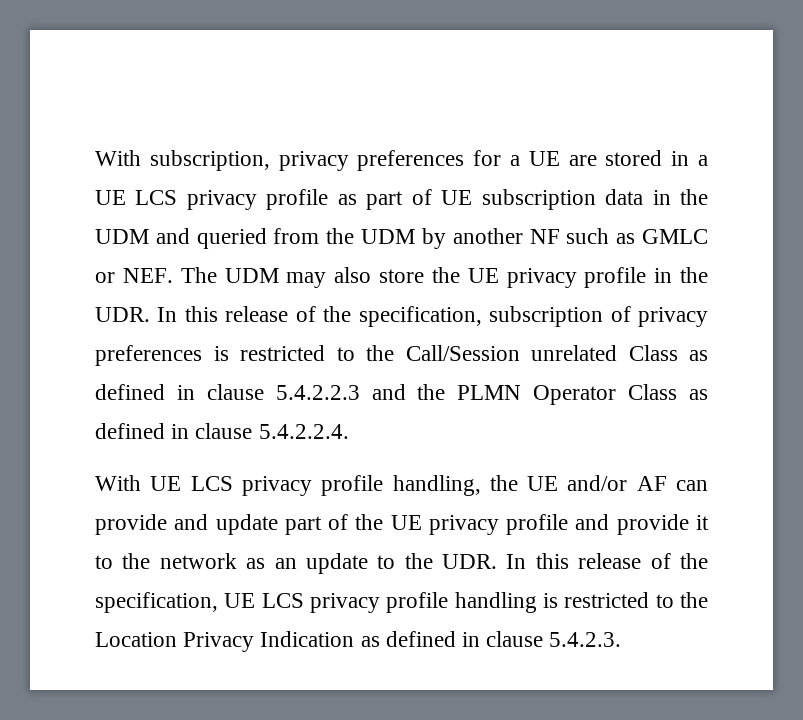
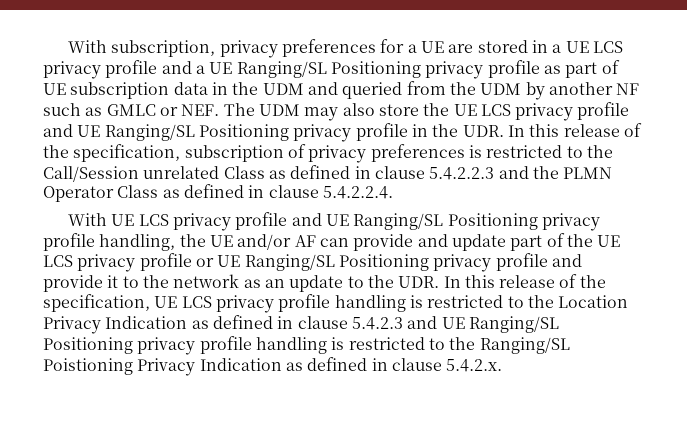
(329, 199) none -> [161,60,540,79] and a UE Ranging/SL Positioning privacy profile
(499, 275) none -> [480,102,630,121] [43,124,289,141] LCS privacy profile and UE Ranging/SL Positioning
(384, 485) none -> [291,213,601,231] [43,233,95,251] and UE Ranging/SL Positioning privacy profile
(422, 522) none -> [43,253,429,272] LCS privacy profile or UE Ranging/SL Positioning
[549,632,622,647] 5.4.2.3. -> [351,316,559,333] [43,336,570,355] [43,357,503,376] 5.4.2.3 and UE Ranging/SL Positioning privacy profile handling is restricted to the Ranging/SL Poistioning Privacy Indication as defined in clause 5.4.2.x.

